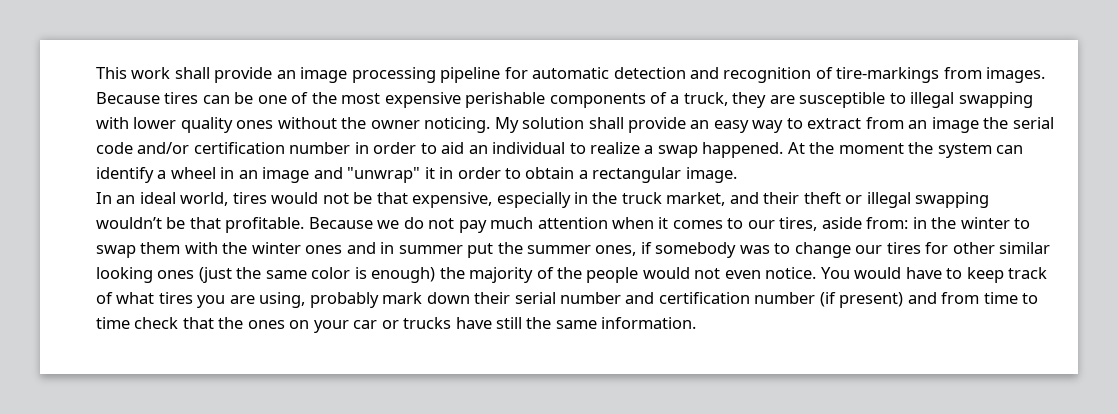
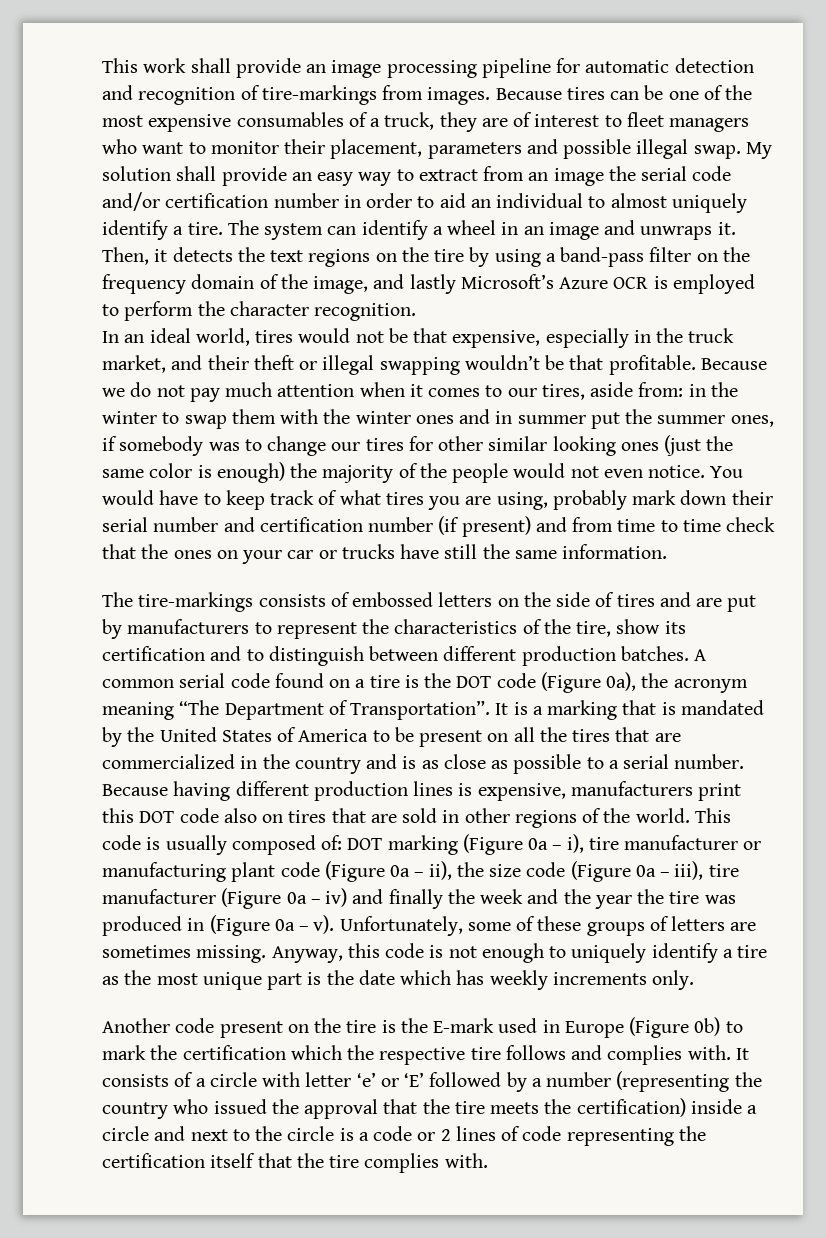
[465,92,646,108] perishable components -> [236,112,344,127] consumables
[799,92,1033,108] [96,117,491,133] susceptible to illegal swapping with lower quality ones without the owner noticing. -> [513,112,750,132] [102,139,741,159] of interest to fleet managers who want to monitor their placement, parameters and possible illegal swap.
[590,142,934,158] realize a swap happened. At the moment the -> [610,193,747,213] [102,220,259,240] almost uniquely identify a tire. The
[347,167,737,183] "unwrap" it in order to obtain a rectangular image. -> [640,222,736,240] [102,247,750,267] [102,274,755,294] [102,301,417,321] unwraps it. Then, it detects the text regions on the tire by using a band-pass filter on the frequency domain of the image, and lastly Microsoft’s Azure OCR is employed to perform the character recognition.
(697, 323) none -> [102,592,757,612] [102,619,686,639] [102,646,707,666] [102,672,748,693] [102,700,764,720] [102,727,681,747] [102,754,745,774] [102,781,742,801] [102,808,731,828] [102,834,762,855] [102,861,739,882] [102,888,736,909] [102,915,757,936] [102,943,768,963] [102,970,695,990] [102,1017,743,1038] [102,1045,749,1065] [102,1071,762,1092] [102,1098,758,1119] [102,1126,706,1146] [102,1153,488,1173] // The tire-markings consists of embossed letters on the side of tires and are put by manufacturers to represent the characteristics of the tire, show its certification and to distinguish between different production batches. A common serial code found on a tire is the DOT code (Figure 0a), the acronym meaning “The Department of Transportation”. It is a marking that is mandated by the United States of America to be present on all the tires that are commercialized in the country and is as close as possible to a serial number. Because having different production lines is expensive, manufacturers print this DOT code also on tires that are sold in other regions of the world. This code is usually composed of: DOT marking (Figure 0a – i), tire manufacturer or manufacturing plant code (Figure 0a – ii), the size code (Figure 0a – iii), tire manufacturer (Figure 0a – iv) and finally the week and the year the tire was produced in (Figure 0a – v). Unfortunately, some of these groups of letters are sometimes missing. Anyway, this code is not enough to uniquely identify a tire as the most unique part is the date which has weekly increments only. // Another code present on the tire is the E-mark used in Europe (Figure 0b) to mark the certification which the respective tire follows and complies with. It consists of a circle with letter ‘e’ or ‘E’ followed by a number (representing the country who issued the approval that the tire meets the certification) inside a circle and next to the circle is a code or 2 lines of code representing the certification itself that the tire complies with.

